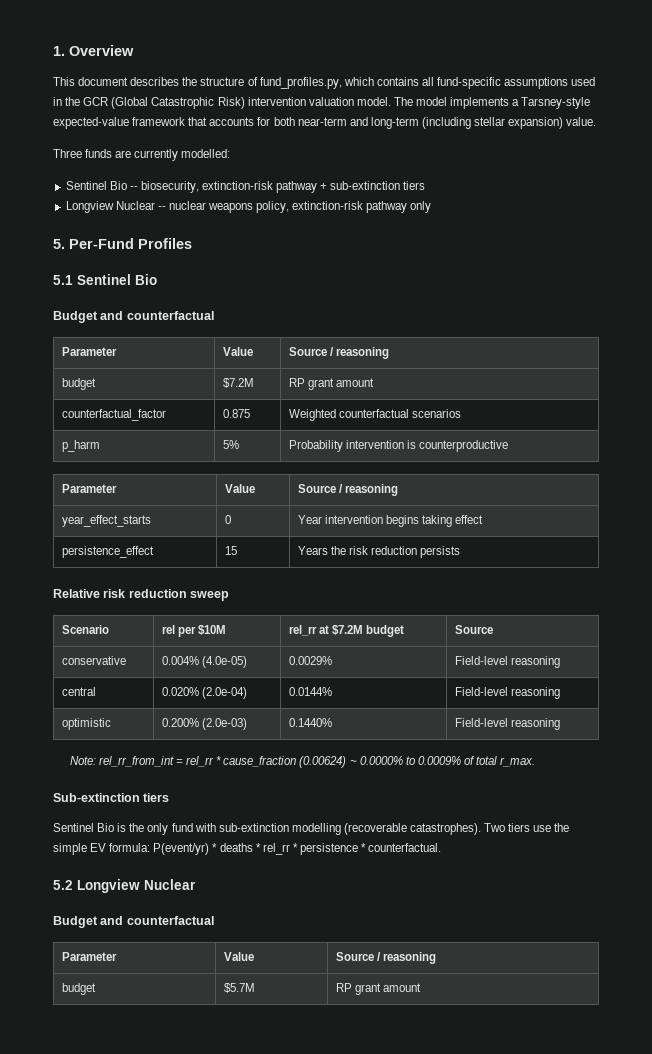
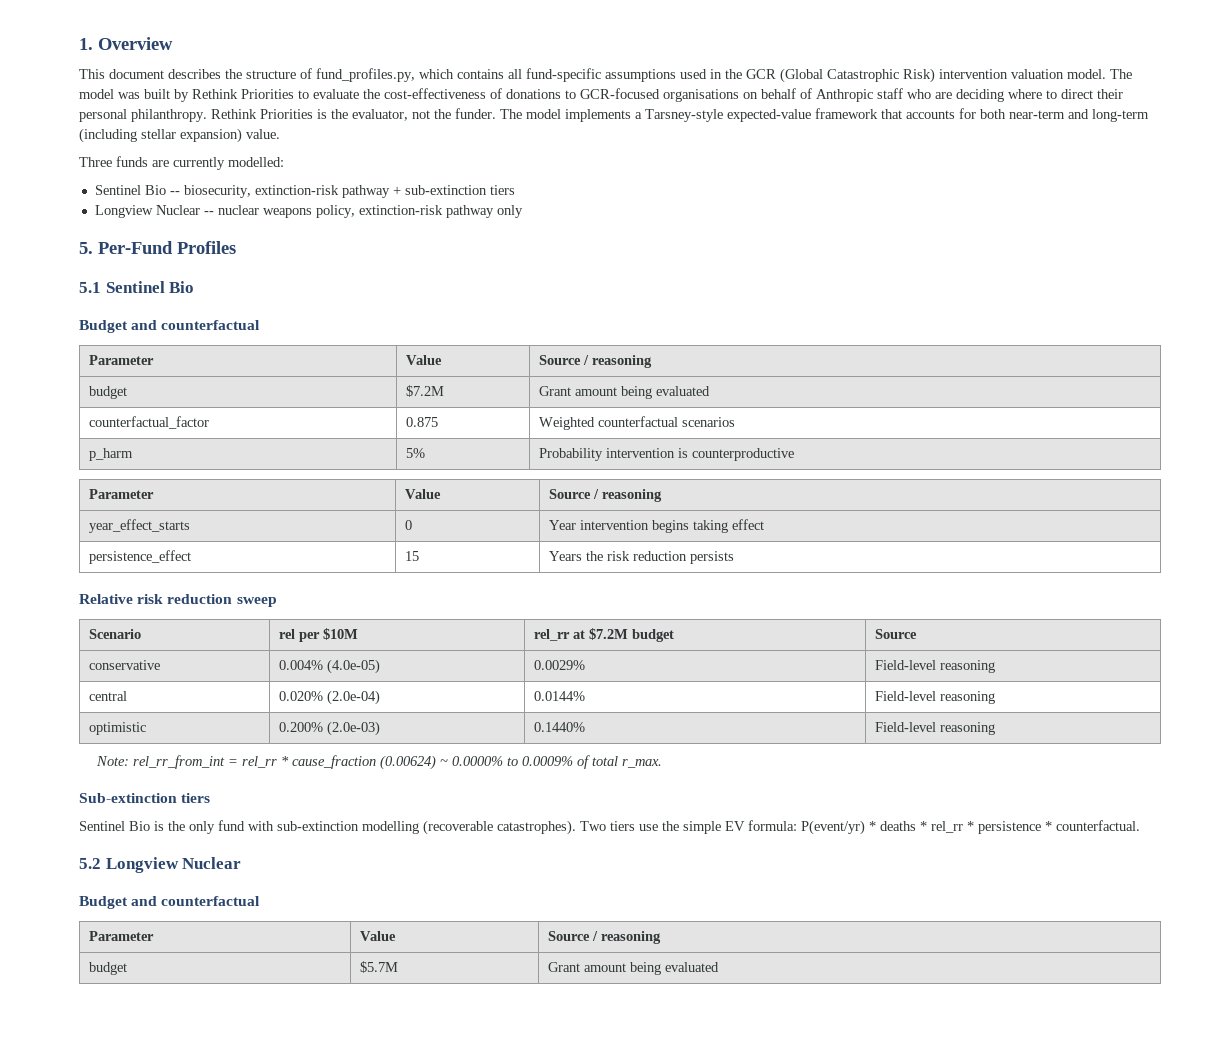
(448, 101) none -> [118,88,1123,102] [79,108,561,122] was built by Rethink Priorities to evaluate the cost-effectiveness of donations to GCR-focused organisations on behalf of Anthropic staff who are deciding where to direct their personal philanthropy. Rethink Priorities is the evaluator, not the funder. The model
[288,378,374,390] RP grant amount -> [538,386,710,399] Grant amount being evaluated
[335,983,421,995] RP grant amount -> [547,962,719,975] Grant amount being evaluated

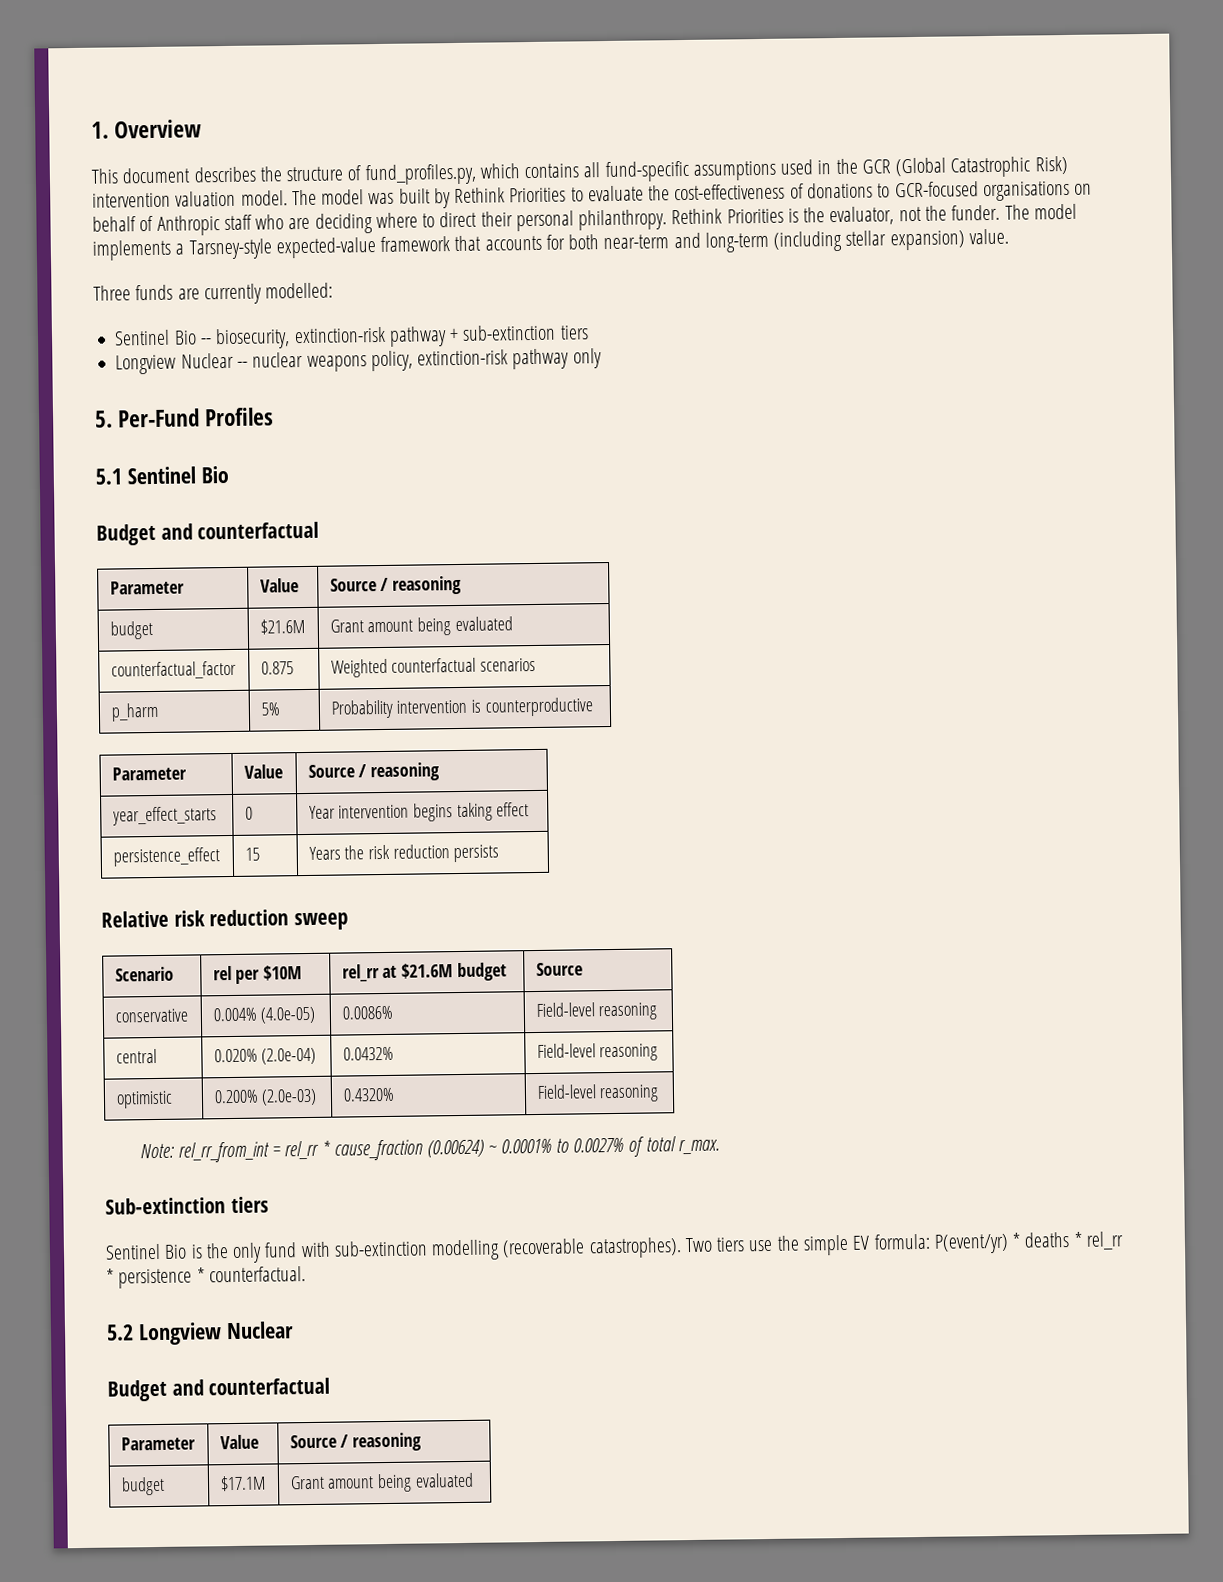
[405,385,444,397] $7.2M -> [259,619,305,635] $21.6M
[588,628,628,640] $7.2M -> [400,963,453,979] $21.6M
[533,660,585,670] 0.0029% -> [341,1005,393,1020] 0.0086%
[533,691,585,701] 0.0144% -> [342,1046,394,1061] 0.0432%
[533,722,585,732] 0.1440% -> [342,1087,395,1102] 0.4320%
[451,756,573,766] 0.0000% to 0.0009% -> [500,1137,625,1154] 0.0001% to 0.0027%
[359,961,398,973] $5.7M -> [219,1475,266,1492] $17.1M

